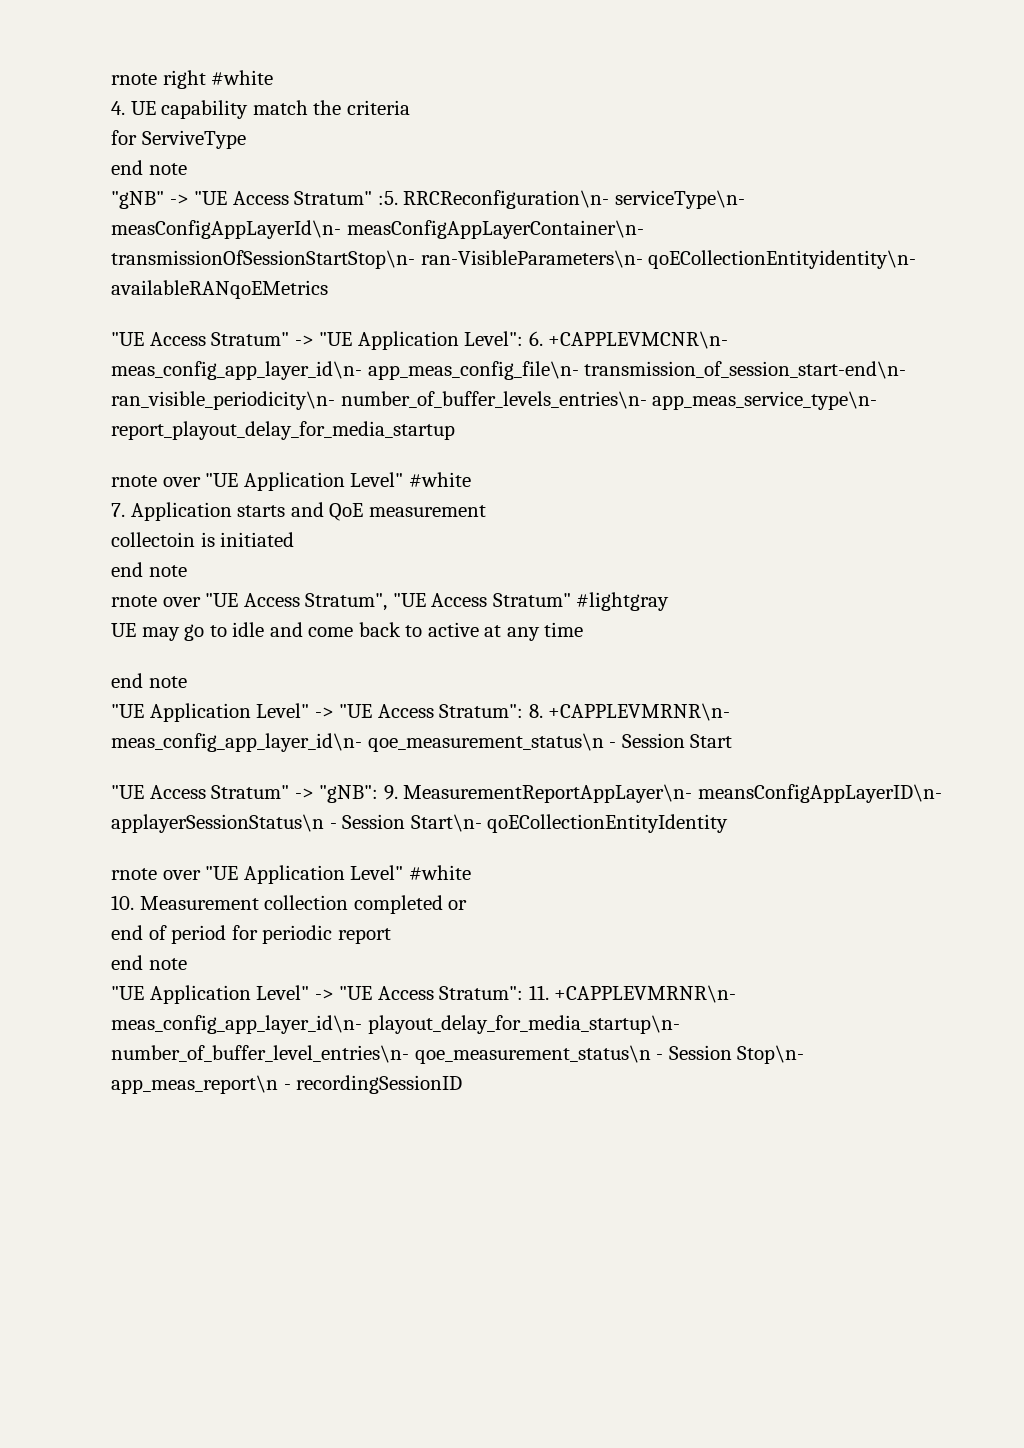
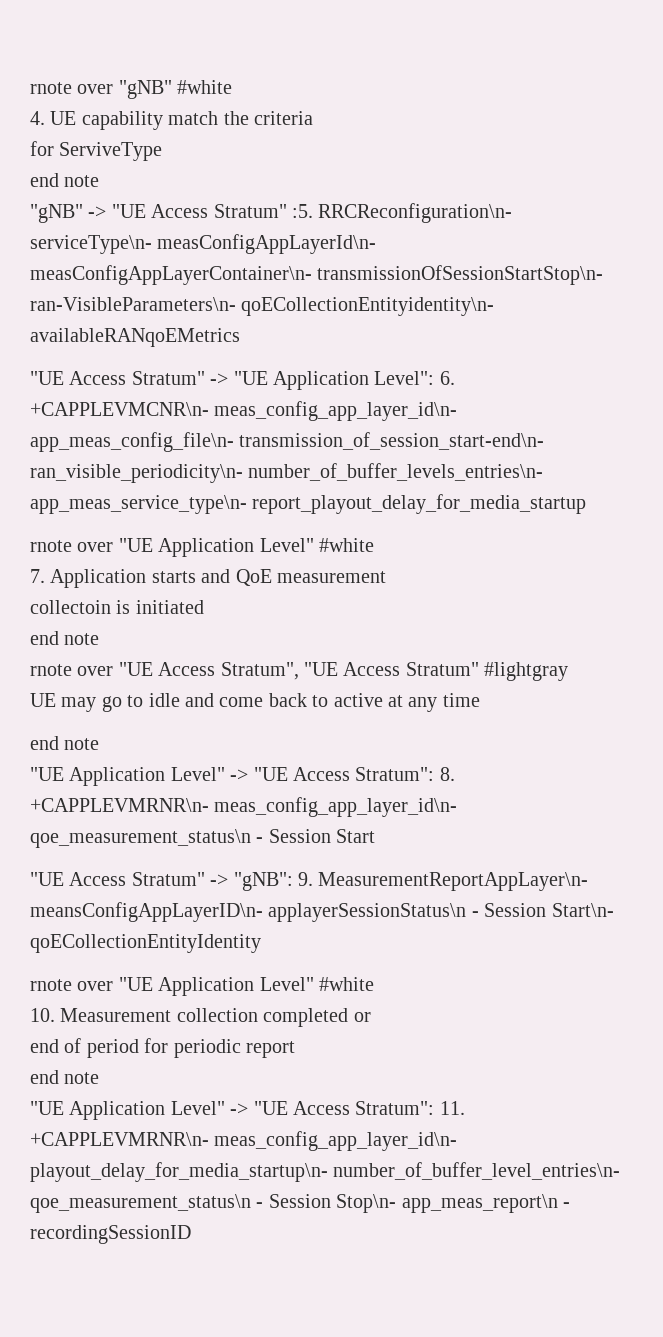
[111,70,206,89] rnote right -> [30,80,172,99] rnote over "gNB"

